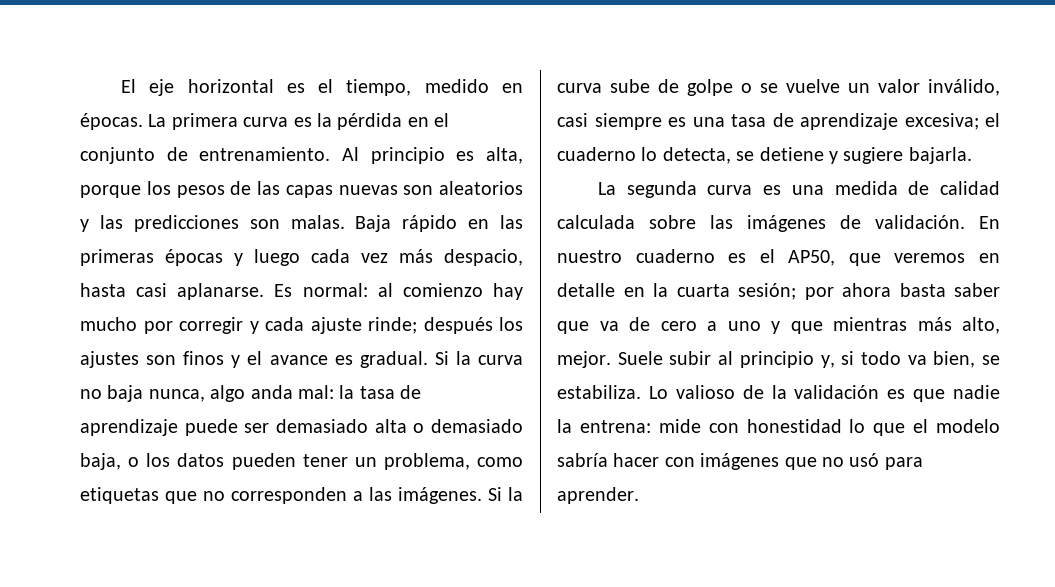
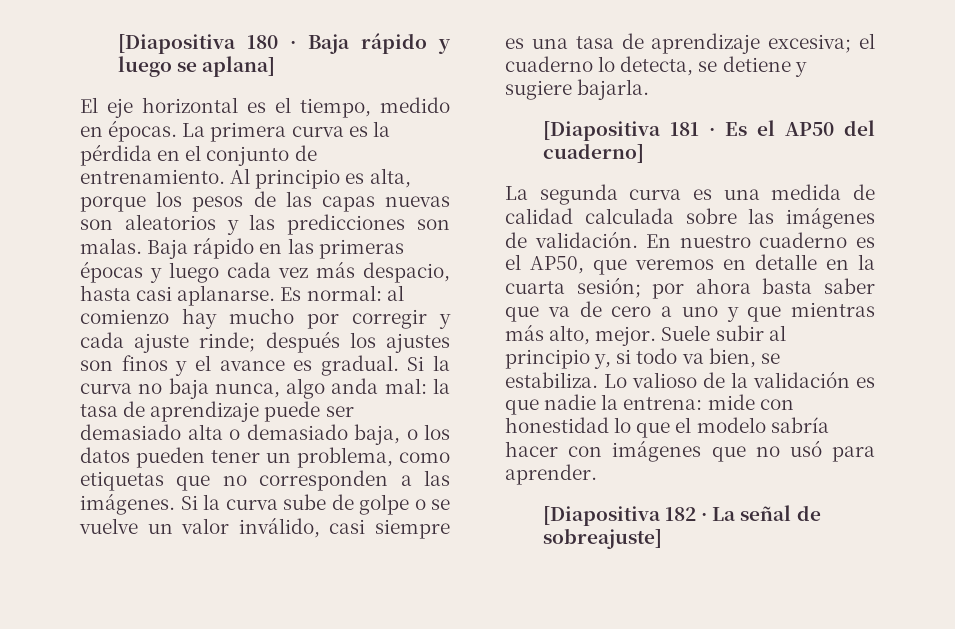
(121, 86) none -> [117,33,452,54] [117,56,276,77] [Diapositiva 180 · Baja rápido y luego se aplana] //
(972, 155) none -> [542,120,875,141] [542,143,644,163] // [Diapositiva 181 · Es el AP50 del cuaderno]
(639, 495) none -> [542,505,821,526] [542,528,662,549] // [Diapositiva 182 · La señal de sobreajuste]

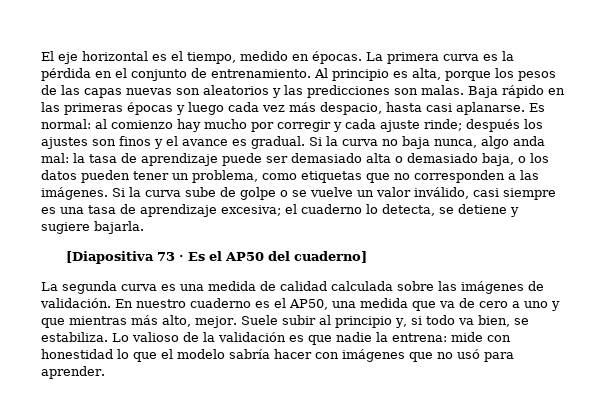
[117,33,452,54] [117,56,276,77] [Diapositiva 180 · Baja rápido y luego se aplana] // -> (41, 56) none
[669,122,699,136] 181 -> [156,252,175,261] 73
[593,254,875,275] [505,277,875,299] que veremos en detalle en la cuarta sesión; por ahora basta saber -> [332,298,408,308] una medida
[542,505,821,526] [542,528,662,549] // [Diapositiva 182 · La señal de sobreajuste] -> (105, 372) none

